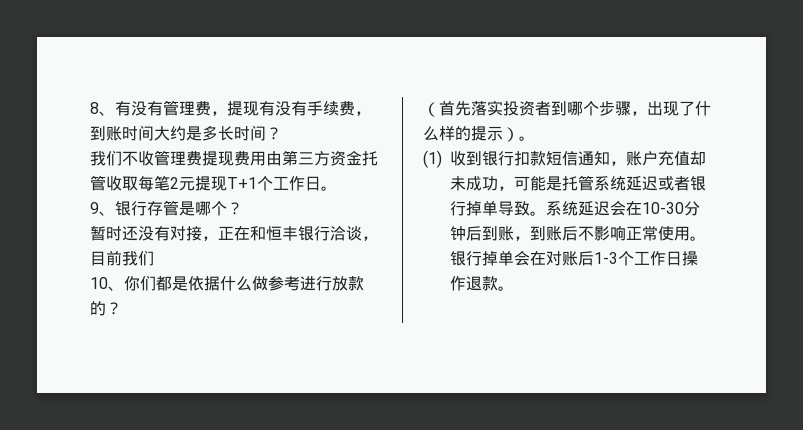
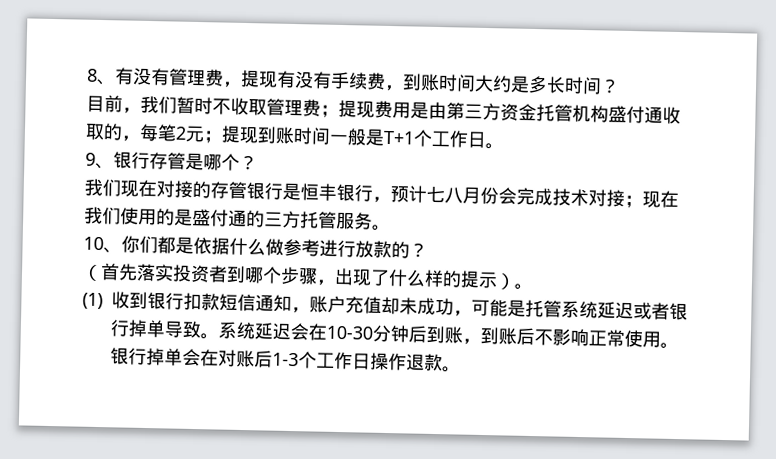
[90,150,202,166] 我们不收管理费 -> [86,95,339,118] 目前，我们暂时不收取管理费；
(266, 158) none -> [410,101,429,119] 是
[106,175,227,191] 收取每笔2元提现 -> [572,104,681,125] [85,123,385,146] 机构盛付通收取的，每笔2元；提现到账时间一般是
[90,225,378,241] [90,250,154,266] 暂时还没有对接，正在和恒丰银行洽谈，目前我们 -> [84,178,679,209] [84,206,391,232] 我们现在对接的存管银行是恒丰银行，预计七八月份会完成技术对接；现在我们使用的是盛付通的三方托管服务。

